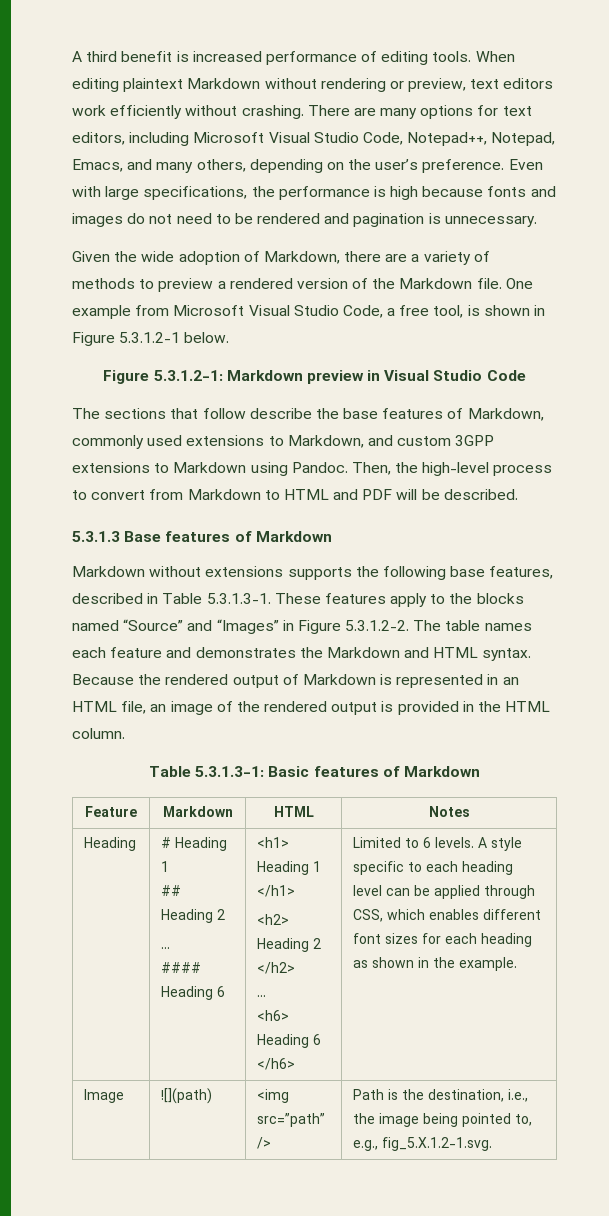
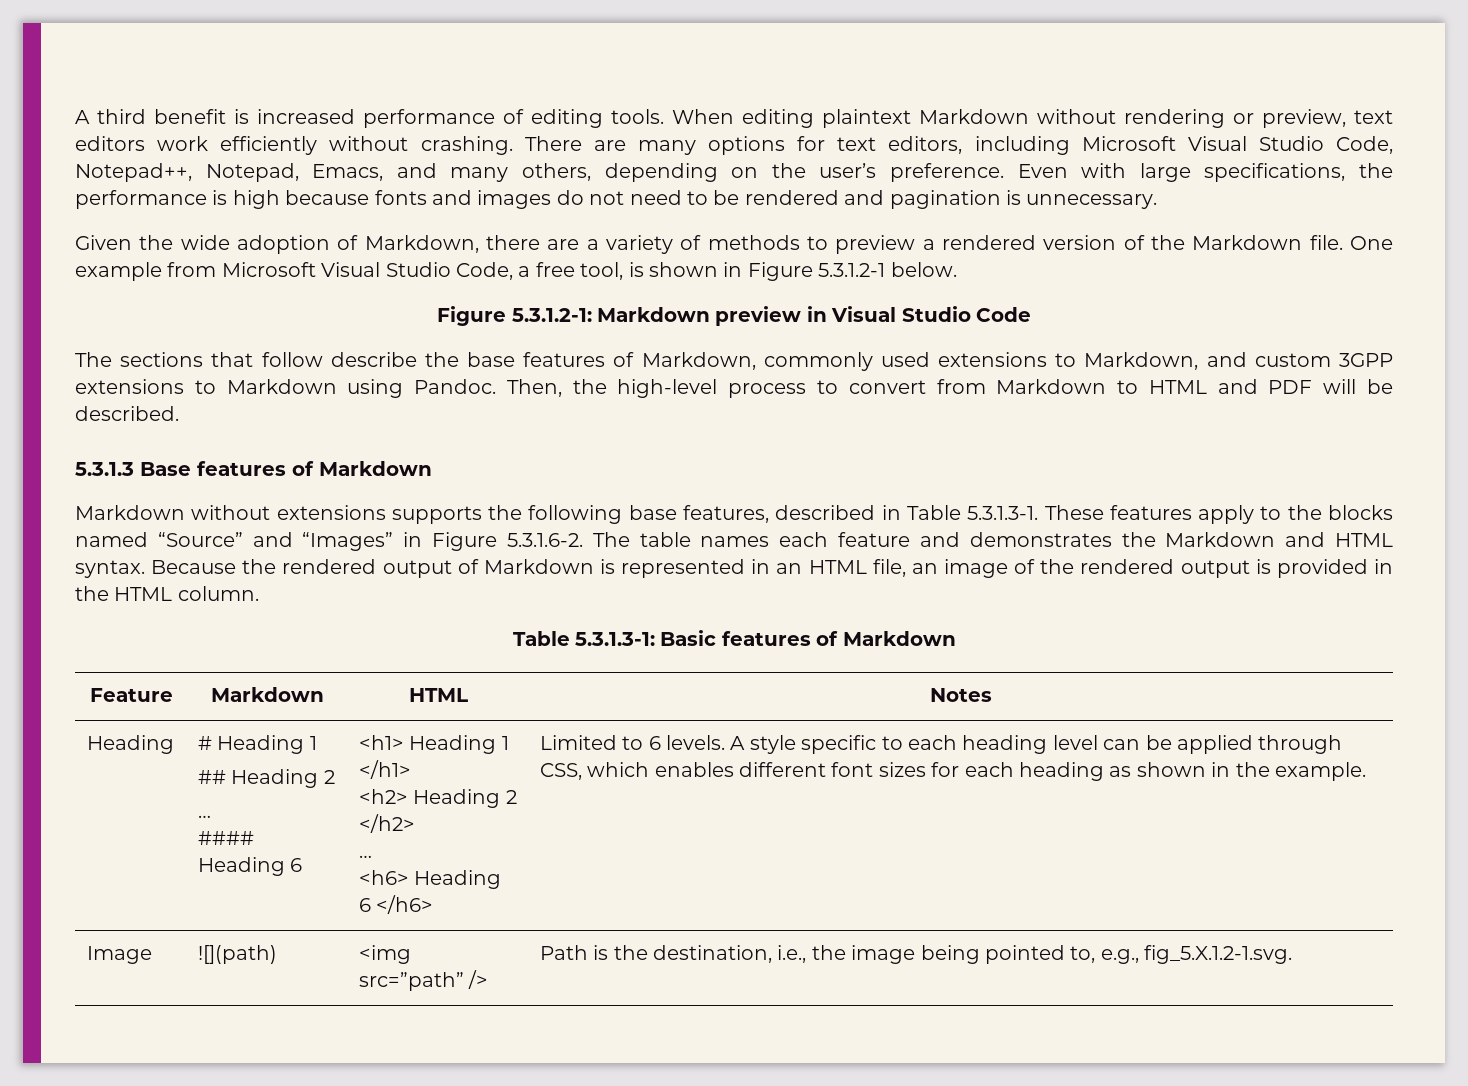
[345,620,410,631] 5.3.1.2-2. -> [506,533,583,547] 5.3.1.6-2.

